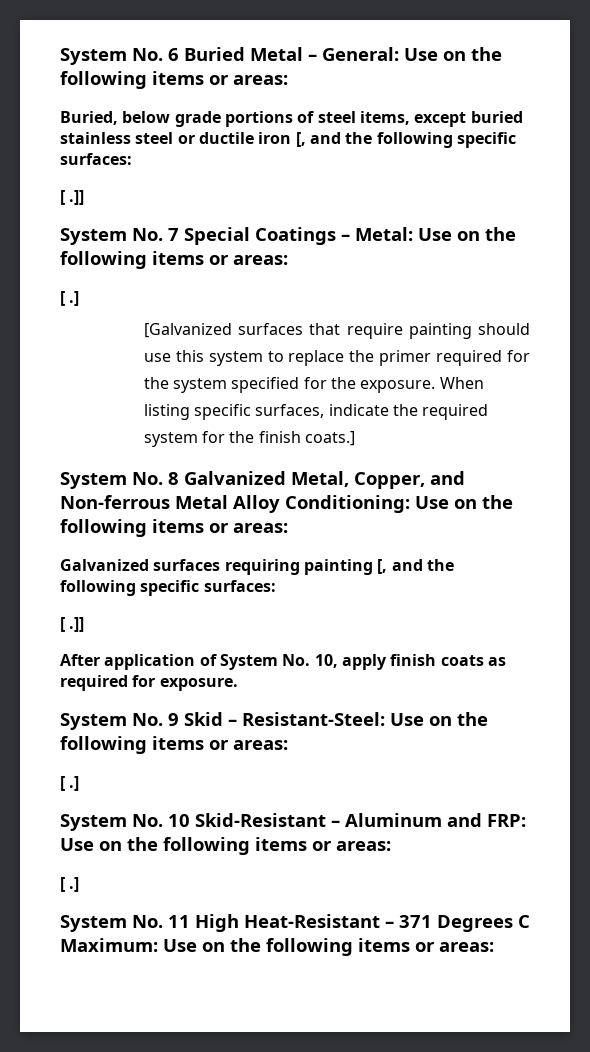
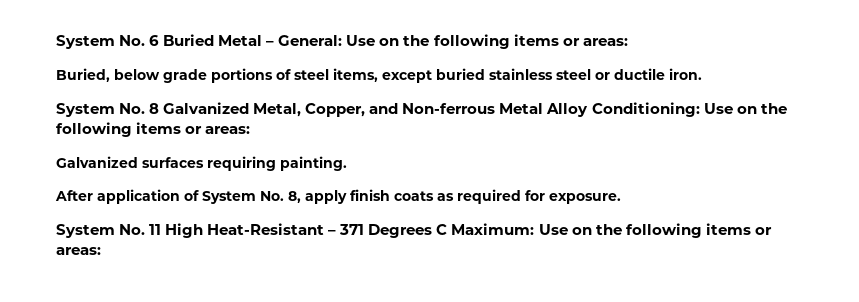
[258,132,516,148] [60,153,132,165] [60,190,85,205] [60,227,516,245] [60,251,288,269] [60,291,80,306] [143,323,530,339] [143,350,530,366] [143,377,484,393] [143,404,489,420] [143,431,356,447] iron [, and the following specific surfaces: // [ .]] // System No. 7 Special Coatings – Metal: Use on the following items or areas: // [ .] // [Galvanized surfaces that require painting should use this system to replace the primer required for the system specified for the exposure. When listing specific surfaces, indicate the required system for the finish coats.] -> [669,68,702,80] iron.
[303,559,454,575] [60,580,276,596] [60,617,85,632] painting [, and the following specific surfaces: // [ .]] -> [280,156,347,171] painting.
[314,654,338,668] 10, -> [288,191,301,203] 8,
[60,712,488,730] [60,736,288,754] [60,776,80,791] [60,813,526,831] [60,837,391,855] [60,877,80,892] // System No. 9 Skid – Resistant-Steel: Use on the following items or areas: // [ .] // System No. 10 Skid-Resistant – Aluminum and FRP: Use on the following items or areas: // [ .] -> (621, 198) none

